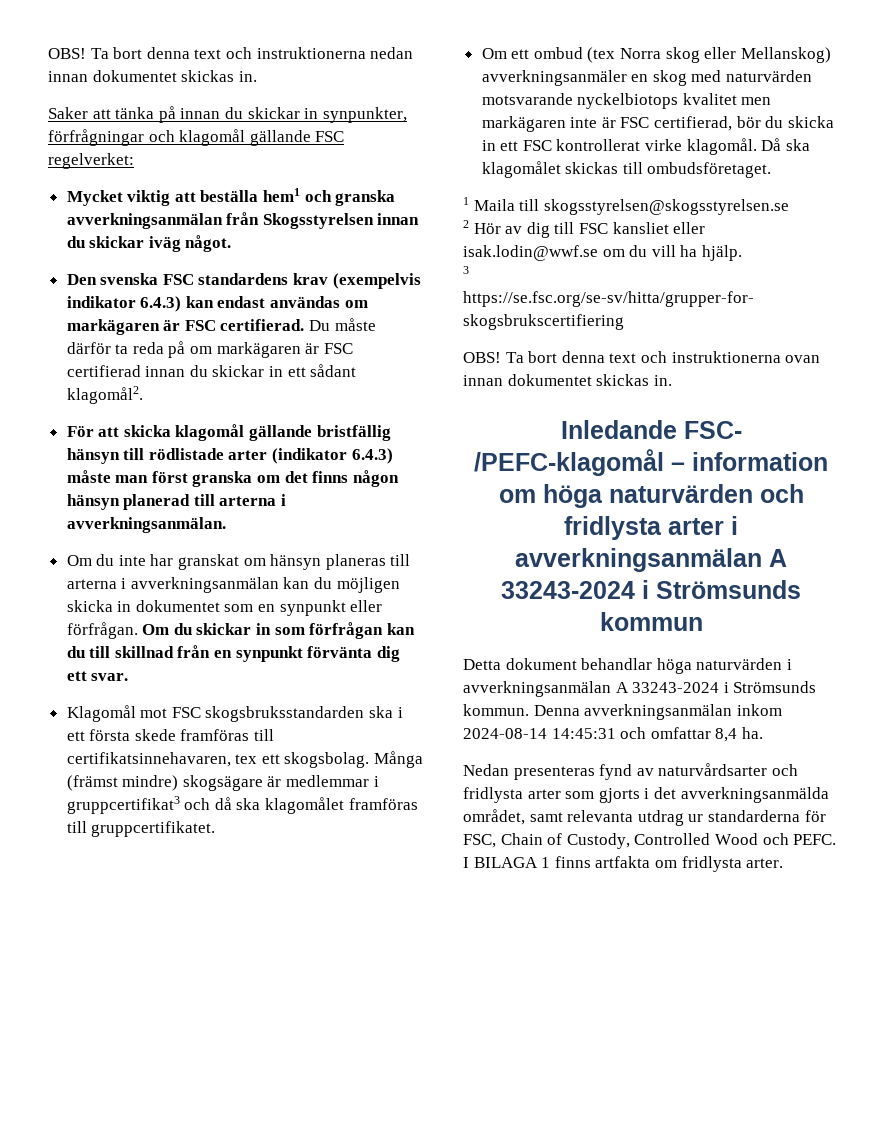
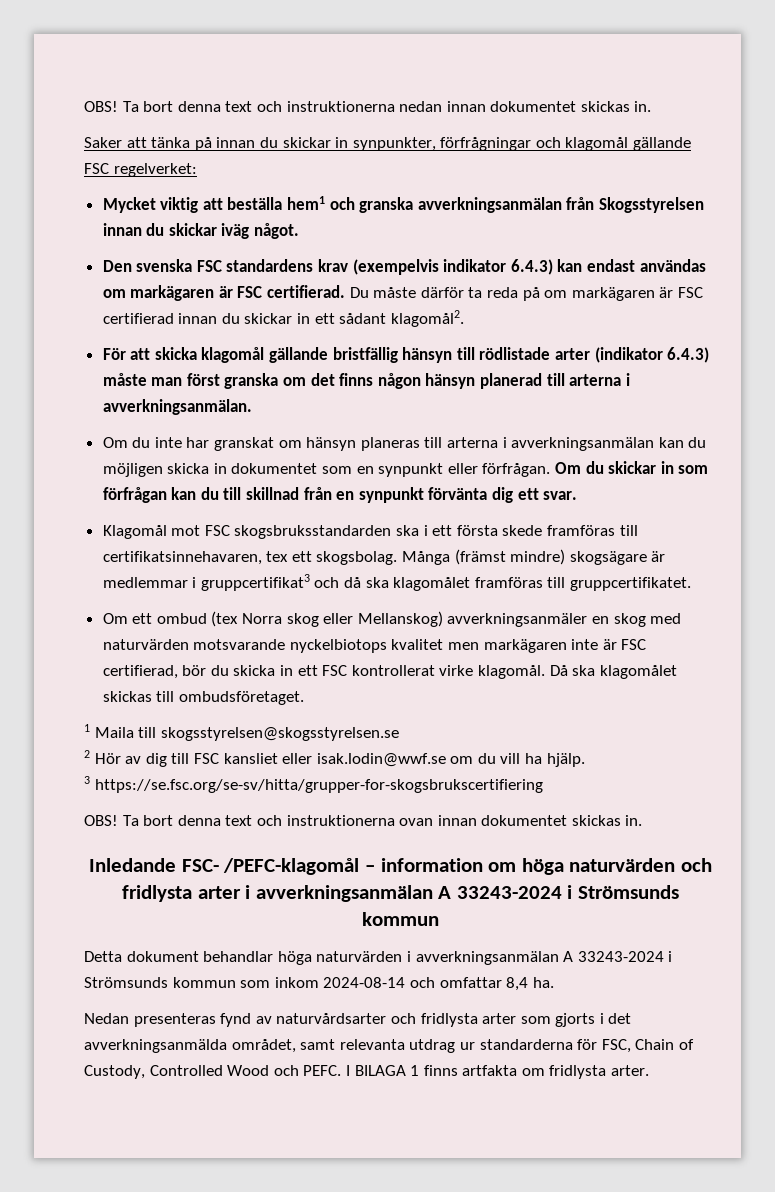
[463,704,733,720] kommun. Denna avverkningsanmälan -> [172,977,271,988] kommun som
[551,728,616,739] 14:45:31 -> (406, 982) none

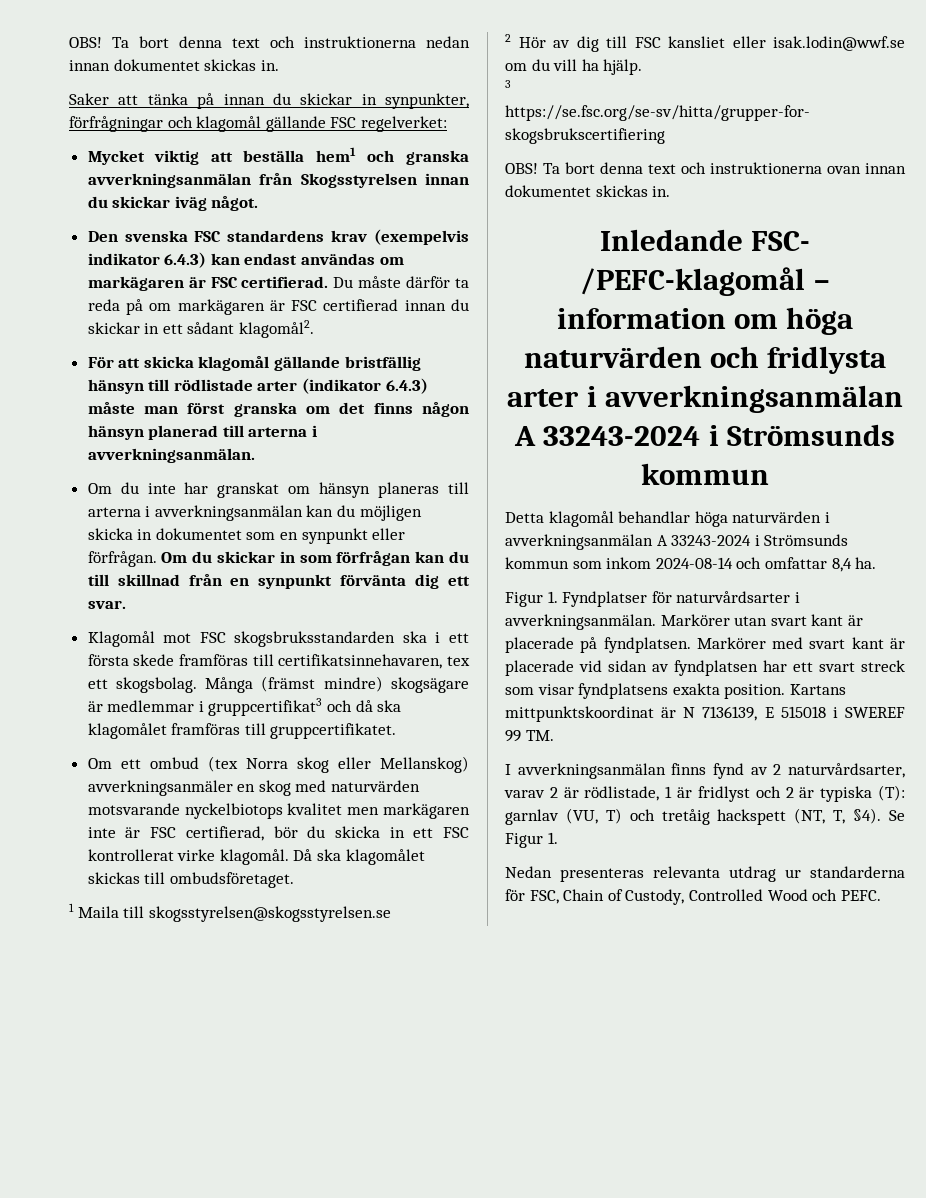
[126,951,199,962] dokument -> [548,511,614,527] klagomål
[84,1013,632,1027] [84,1039,336,1053] Nedan presenteras fynd av naturvårdsarter och fridlysta arter som gjorts i det avverkningsanmälda området, samt -> [505,591,800,607] [505,614,863,630] [505,637,905,653] [505,660,905,676] [505,683,846,699] [505,706,905,722] [505,730,554,742] [505,763,905,779] [504,785,905,802] [505,808,906,825] [505,832,558,848] [505,866,644,882] Figur 1. Fyndplatser för naturvårdsarter i avverkningsanmälan. Markörer utan svart kant är placerade på fyndplatsen. Markörer med svart kant är placerade vid sidan av fyndplatsen har ett svart streck som visar fyndplatsens exakta position. Kartans mittpunktskoordinat är N 7136139, E 515018 i SWEREF 99 TM. // I avverkningsanmälan finns fynd av 2 naturvårdsarter, varav 2 är rödlistade, 1 är fridlyst och 2 är typiska (T): garnlav (VU, T) och tretåig hackspett (NT, T, §4). Se Figur 1. // Nedan presenteras
[345,1065,650,1079] I BILAGA 1 finns artfakta om fridlysta arter. -> (881, 895) none

